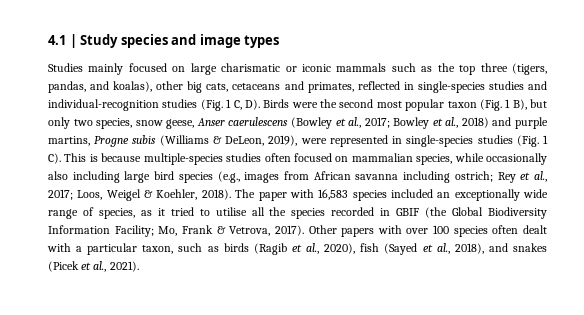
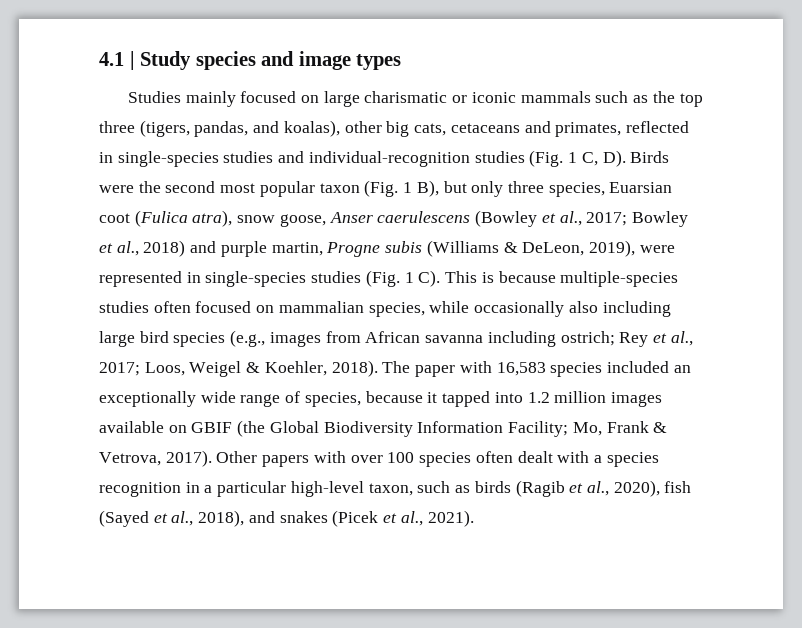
[73,118,195,129] two species, snow geese, -> [507,181,673,197] [99,210,326,227] three species, Euarsian coot (Fulica atra), snow goose,
[48,136,90,146] martins, -> [271,242,323,256] martin,
[140,207,391,219] as it tried to utilise all the species recorded in -> [365,391,662,407] [99,421,187,433] because it tapped into 1.2 million images available on
[87,243,138,255] particular -> [606,452,659,467] [99,481,364,497] species recognition in a particular high-level

